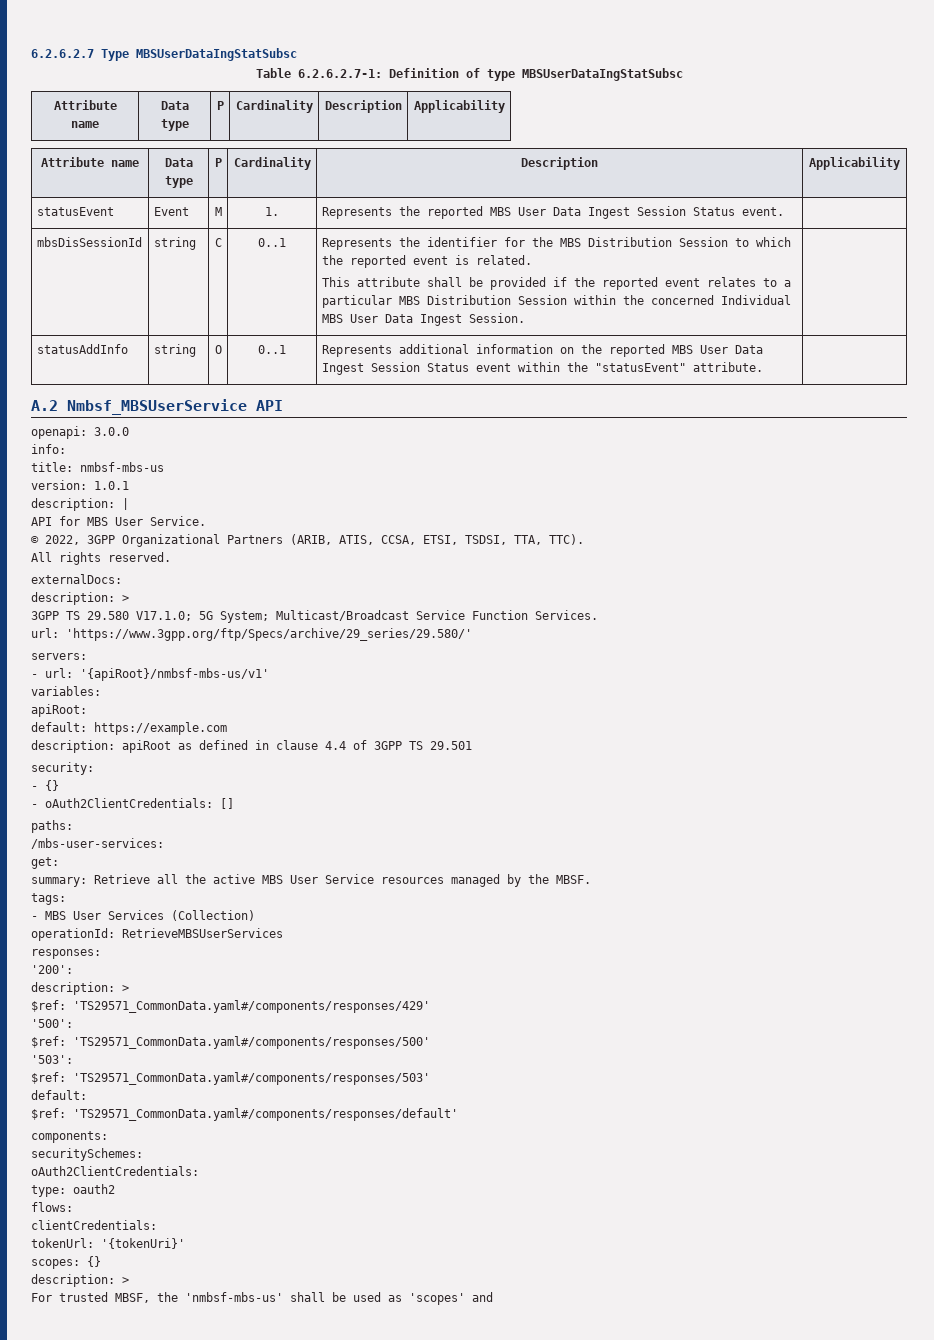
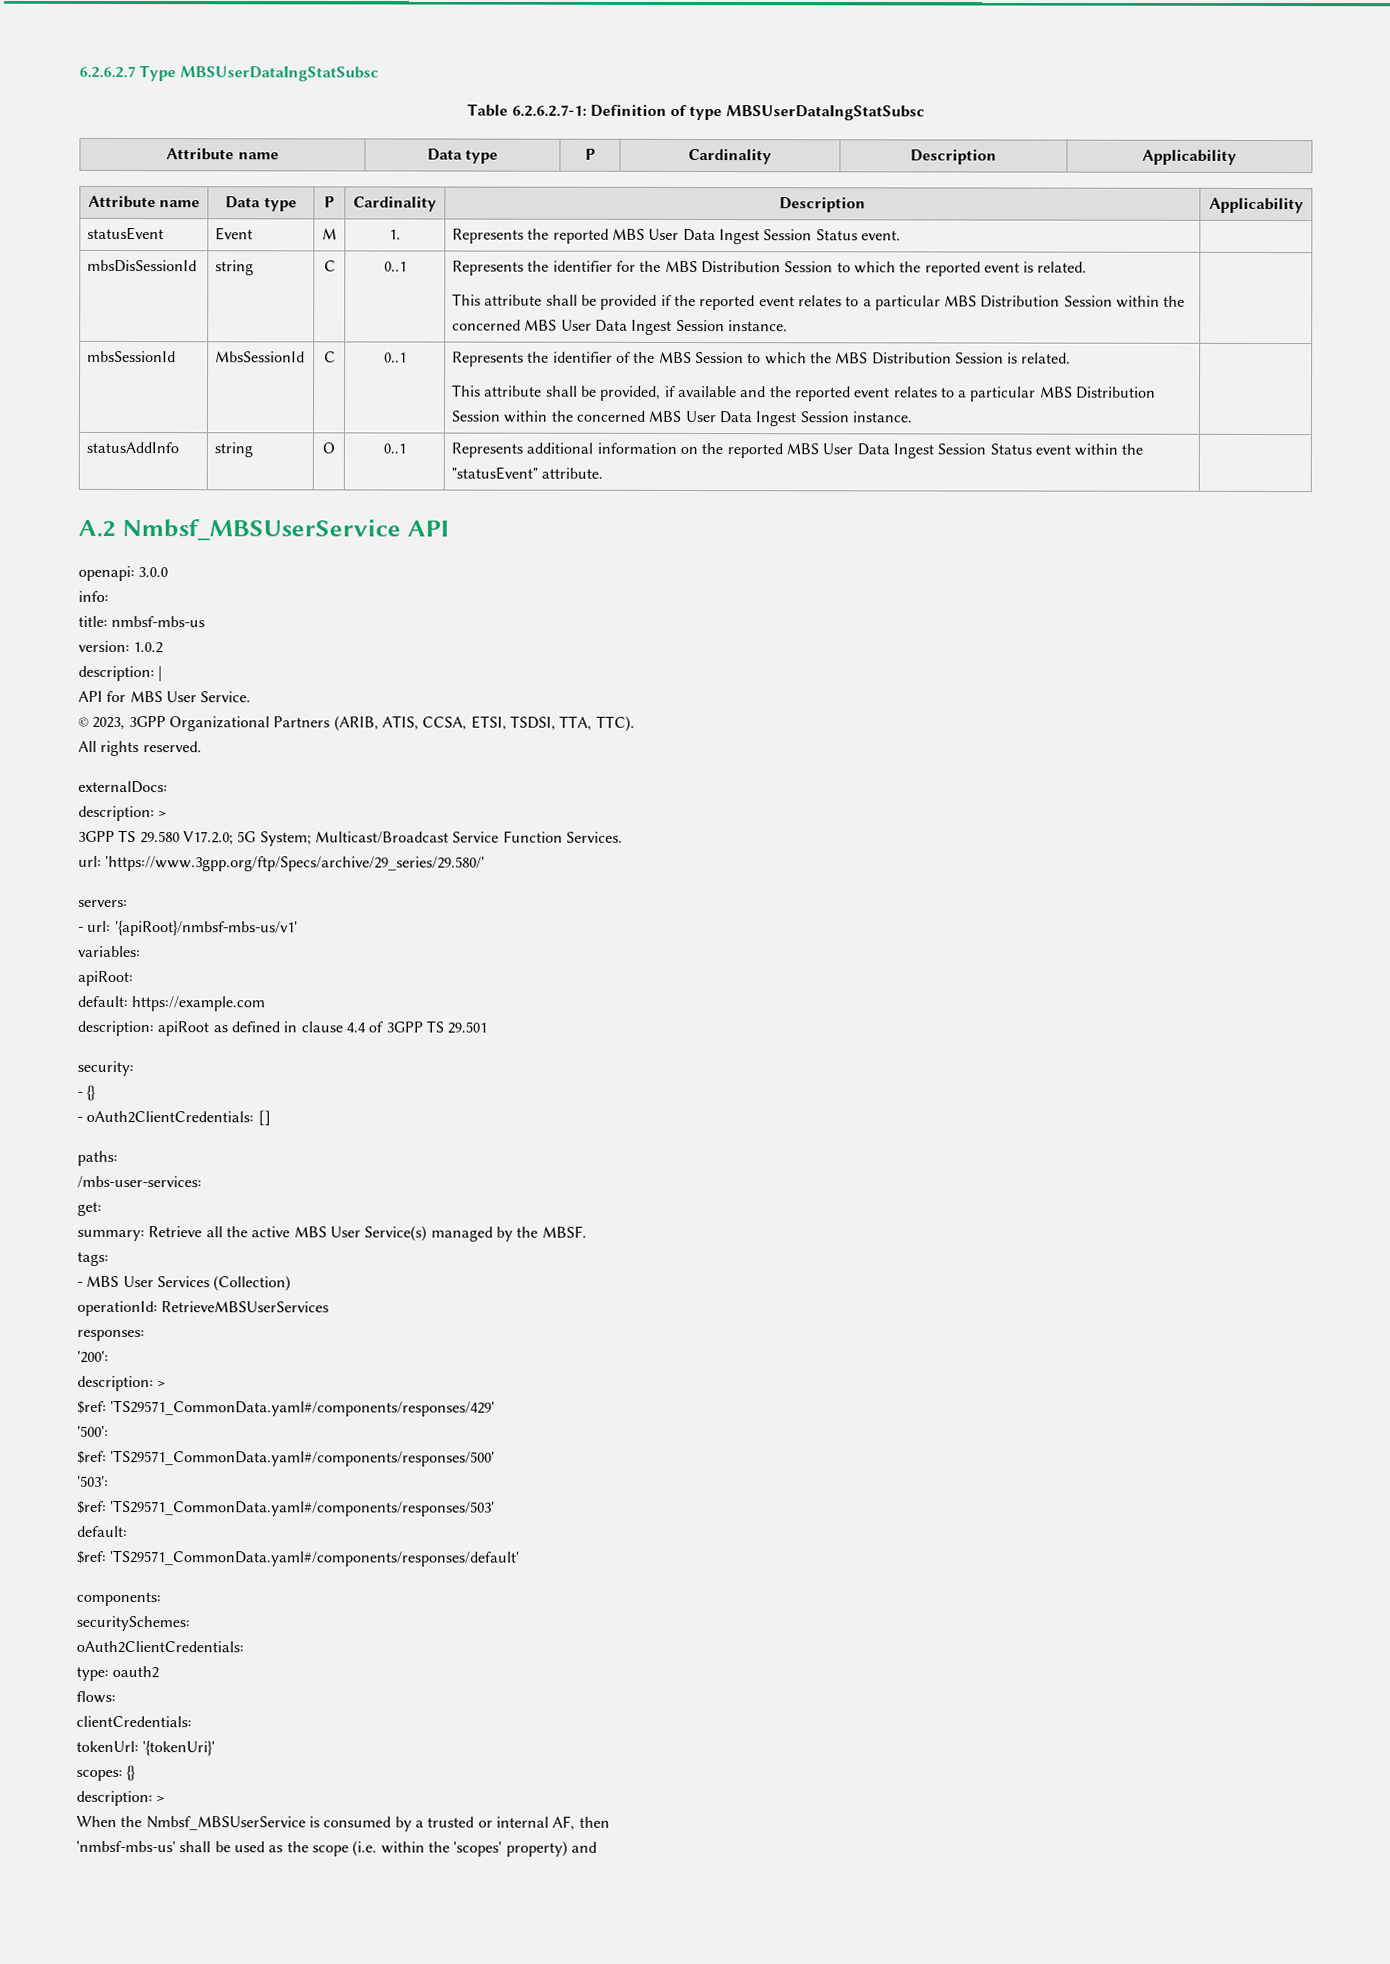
[720,295,791,305] [321,313,525,326] Individual MBS User Data Ingest Session. -> [524,319,788,335] [87,350,177,363] [215,351,306,363] [323,351,336,363] [383,352,407,363] [452,351,1072,367] [452,384,1157,402] [451,410,912,427] MBS User Data Ingest Session instance. | // mbsSessionId | MbsSessionId | C | 0..1 | Represents the identifier of the MBS Session to which the MBS Distribution Session is related. // This attribute shall be provided, if available and the reported event relates to a particular MBS Distribution Session within the concerned MBS User Data Ingest Session instance.
[94,481,129,490] 1.0.1 -> [133,642,164,654] 1.0.2
[45,535,80,545] 2022, -> [92,716,126,731] 2023,
[136,611,192,621] V17.1.0; -> [182,831,234,846] V17.2.0;
[325,874,444,884] Service resources -> [364,1225,428,1242] Service(s)
[31,1292,178,1303] For trusted MBSF, the -> [76,1815,610,1832] When the Nmbsf_MBSUserService is consumed by a trusted or internal AF, then //
[409,1293,465,1305] 'scopes' -> [286,1840,568,1857] the scope (i.e. within the 'scopes' property)

